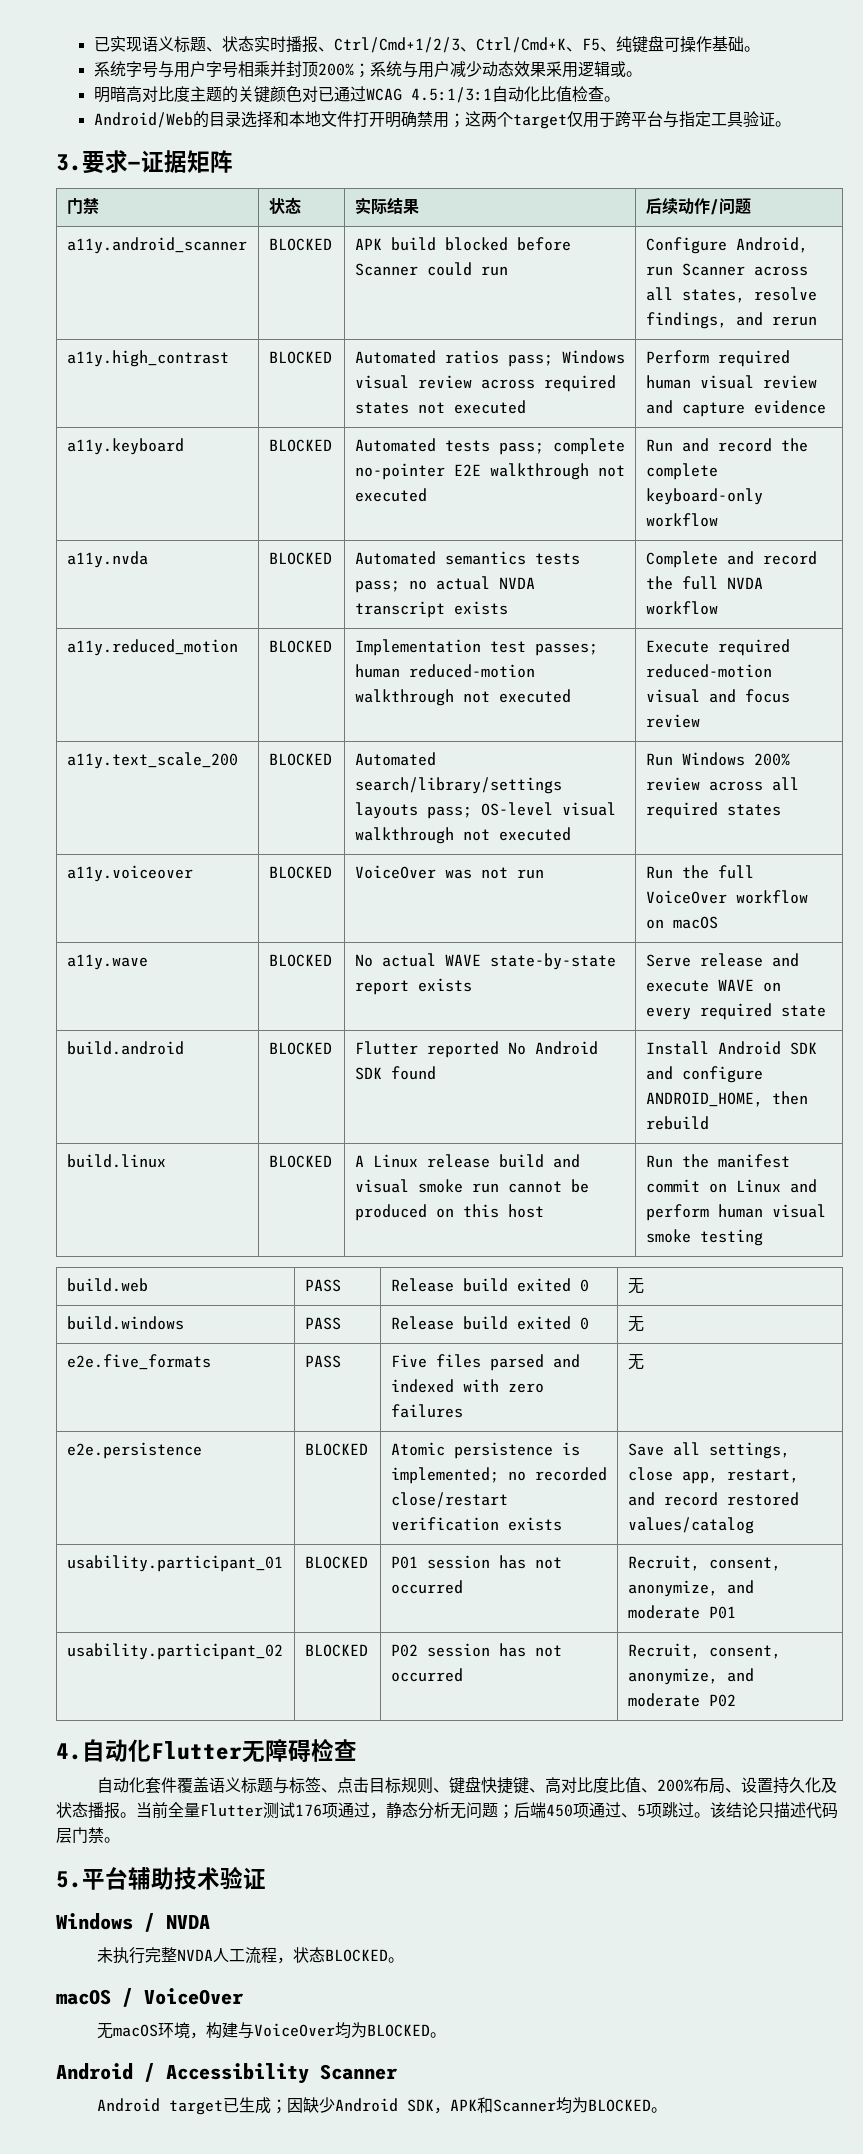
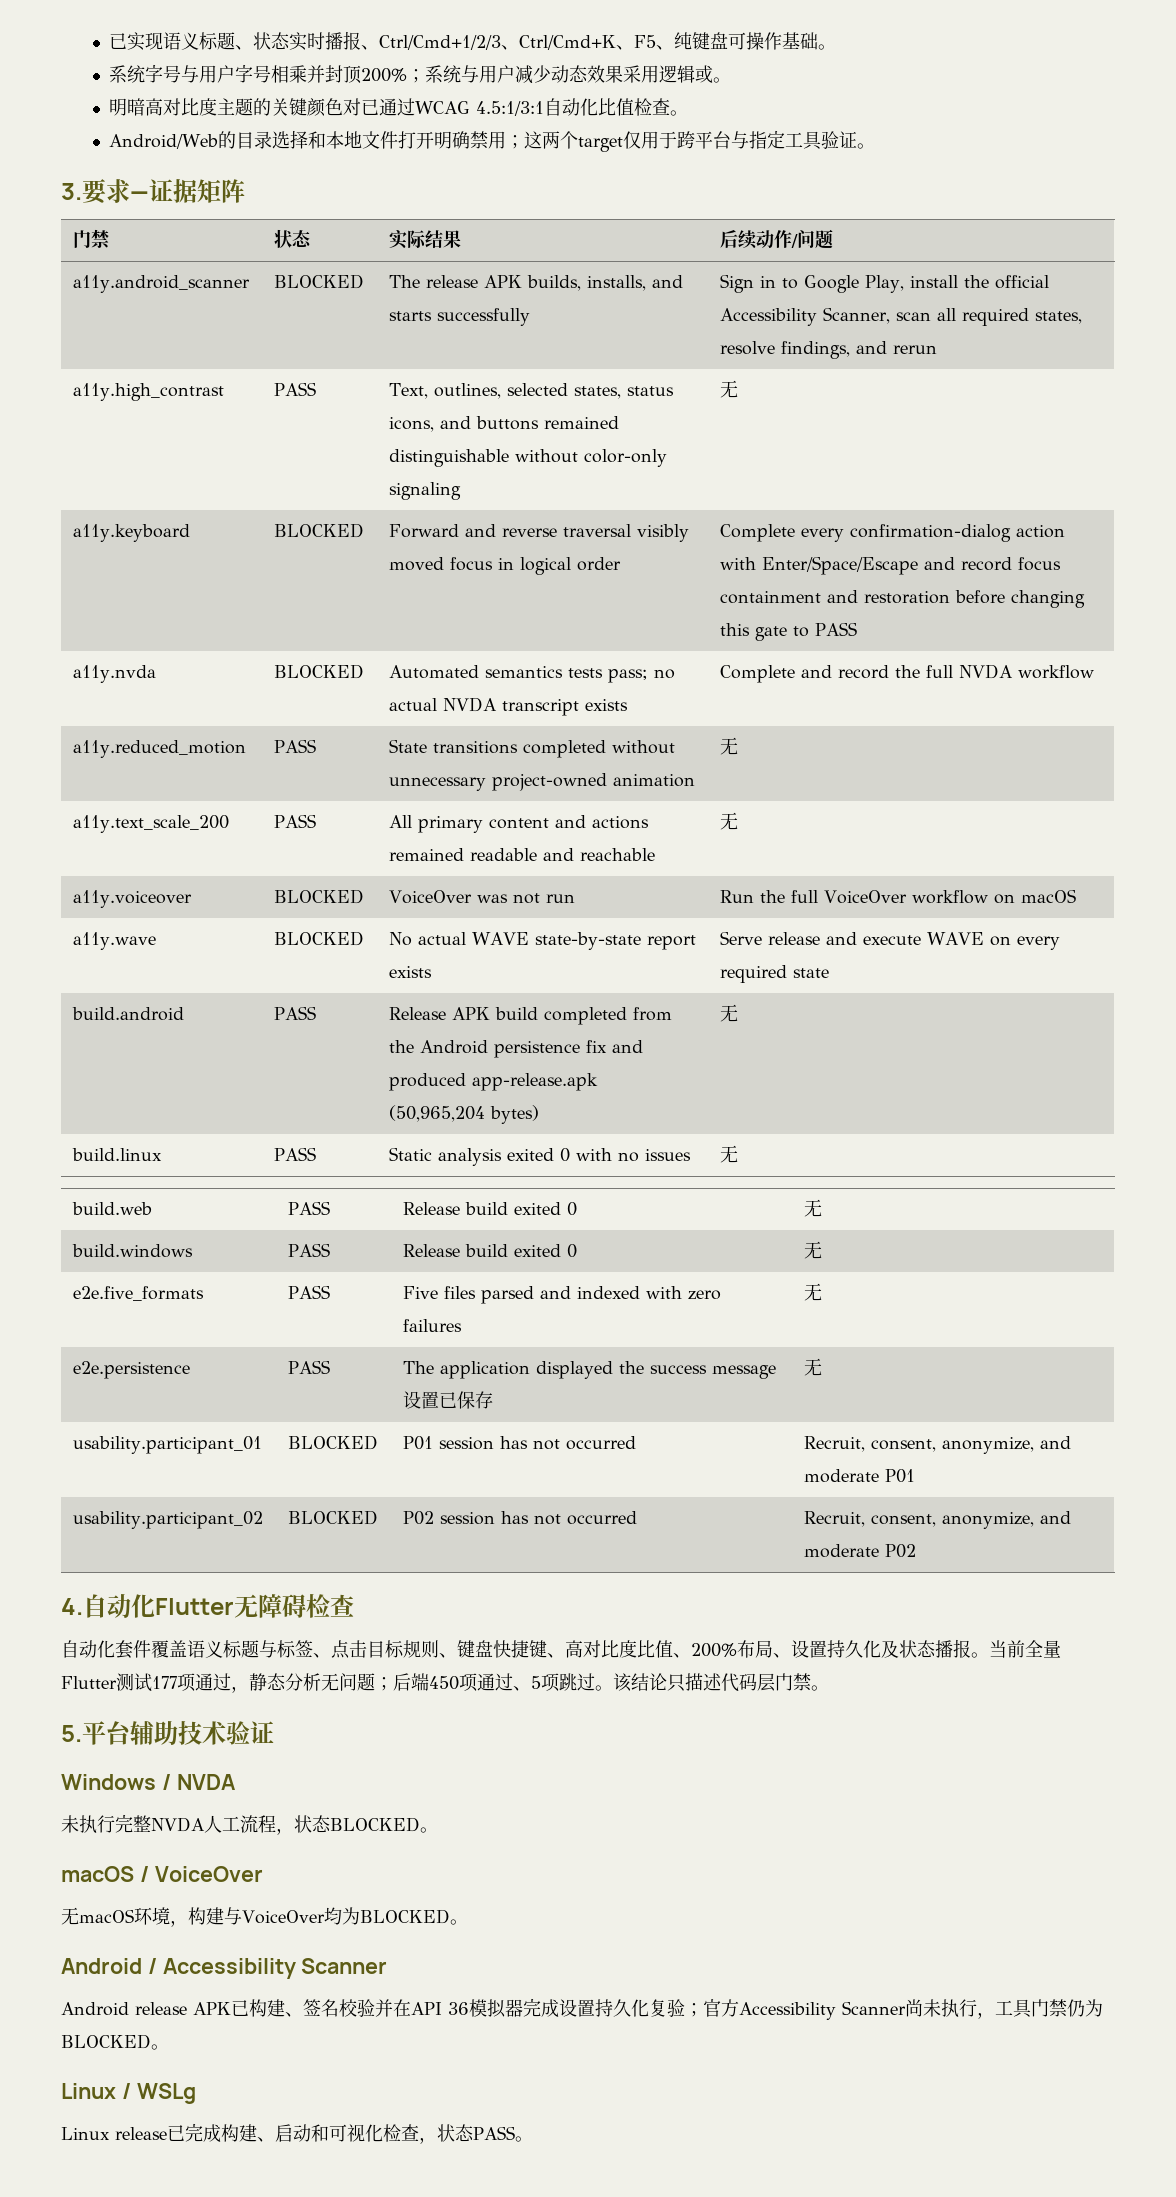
[354,237,571,251] [354,262,508,276] [645,237,808,254] [645,263,808,276] [645,287,673,301] APK build blocked before Scanner could run | Configure Android, run Scanner across all -> [389,275,684,291] [389,308,531,326] [720,274,1050,293] [720,307,1030,326] The release APK builds, installs, and starts successfully | Sign in to Google Play, install the official Accessibility Scanner, scan all required
[268,351,332,364] [354,350,625,367] [354,375,616,392] [354,400,526,414] [645,350,790,367] [645,375,817,389] [645,400,826,417] [66,438,184,455] [268,439,332,452] [354,438,625,455] [354,463,625,480] [354,488,427,502] [645,438,808,452] [645,463,718,480] [645,488,763,505] [645,513,718,527] BLOCKED | Automated ratios pass; Windows visual review across required states not executed | Perform required human visual review and capture evidence // a11y.keyboard | BLOCKED | Automated tests pass; complete no-pointer E2E walkthrough not executed | Run and record the complete keyboard-only workflow -> [274,382,317,396] [389,383,675,399] [389,416,620,432] [389,449,668,467] [389,482,462,500] [720,380,739,398] [73,524,191,542] [274,523,365,538] [389,524,690,542] [389,557,622,575] [720,524,1066,542] [720,556,1062,575] [720,590,1086,608] [720,622,858,641] PASS | Text, outlines, selected states, status icons, and buttons remained distinguishable without color-only signaling | 无 // a11y.keyboard | BLOCKED | Forward and reverse traversal visibly moved focus in logical order | Complete every confirmation-dialog action with Enter/Space/Escape and record focus containment and restoration before changing this gate to PASS
[268,640,332,653] [354,639,598,656] [354,664,535,678] [354,689,571,706] [645,639,790,656] [645,664,772,678] [645,689,790,703] [645,714,700,728] [66,752,238,769] [268,753,332,766] [354,752,436,766] [354,777,562,794] [354,802,616,819] [354,827,571,844] [645,752,790,766] [645,777,799,791] [645,802,781,819] BLOCKED | Implementation test passes; human reduced-motion walkthrough not executed | Execute required reduced-motion visual and focus review // a11y.text_scale_200 | BLOCKED | Automated search/library/settings layouts pass; OS-level visual walkthrough not executed | Run Windows 200% review across all required states -> [274,739,317,753] [389,739,676,758] [389,773,696,791] [720,737,739,755] [73,815,230,833] [274,814,317,828] [389,815,650,833] [389,848,656,861] [720,812,739,830] PASS | State transitions completed without unnecessary project-owned animation | 无 // a11y.text_scale_200 | PASS | All primary content and actions remained readable and reachable | 无
[268,1042,332,1055] [354,1041,598,1058] [354,1066,436,1080] [645,1041,817,1055] [645,1066,763,1083] [645,1091,808,1107] [645,1116,709,1130] [66,1154,166,1168] [268,1155,332,1168] [354,1154,580,1168] [354,1179,589,1193] [354,1204,544,1221] [645,1154,790,1168] [645,1179,817,1193] [645,1204,826,1221] [645,1229,763,1246] BLOCKED | Flutter reported No Android SDK found | Install Android SDK and configure ANDROID_HOME, then rebuild // build.linux | BLOCKED | A Linux release build and visual smoke run cannot be produced on this host | Run the manifest commit on Linux and perform human visual smoke testing -> [274,1006,317,1020] [389,1007,673,1025] [389,1040,644,1058] [389,1073,599,1091] [389,1105,540,1124] [720,1004,739,1022] [72,1148,163,1161] [274,1147,317,1161] [389,1147,692,1166] [720,1145,739,1163] PASS | Release APK build completed from the Android persistence fix and produced app-release.apk (50,965,204 bytes) | 无 // build.linux | PASS | Static analysis exited 0 with no issues | 无
[304,1443,368,1456] [390,1442,580,1459] [390,1467,607,1484] [390,1492,508,1508] [390,1517,562,1531] [627,1442,790,1459] [627,1467,799,1484] [627,1492,799,1506] [627,1517,754,1534] BLOCKED | Atomic persistence is implemented; no recorded close/restart verification exists | Save all settings, close app, restart, and record restored values/catalog -> [288,1360,331,1374] [403,1361,777,1379] [403,1391,494,1409] [804,1358,823,1376] PASS | The application displayed the success message设置已保存 | 无
[295,1804,322,1817] 176 -> [152,1676,177,1689] 177
[169,2097,652,2115] target已生成；因缺少Android SDK，APK和Scanner均为BLOCKED -> [135,1998,1103,2020] [61,2034,169,2050] [61,2083,196,2104] [61,2123,515,2144] release APK已构建、签名校验并在API 36模拟器完成设置持久化复验；官方Accessibility Scanner尚未执行，工具门禁仍为BLOCKED。 // Linux / WSLg // Linux release已完成构建、启动和可视化检查，状态PASS

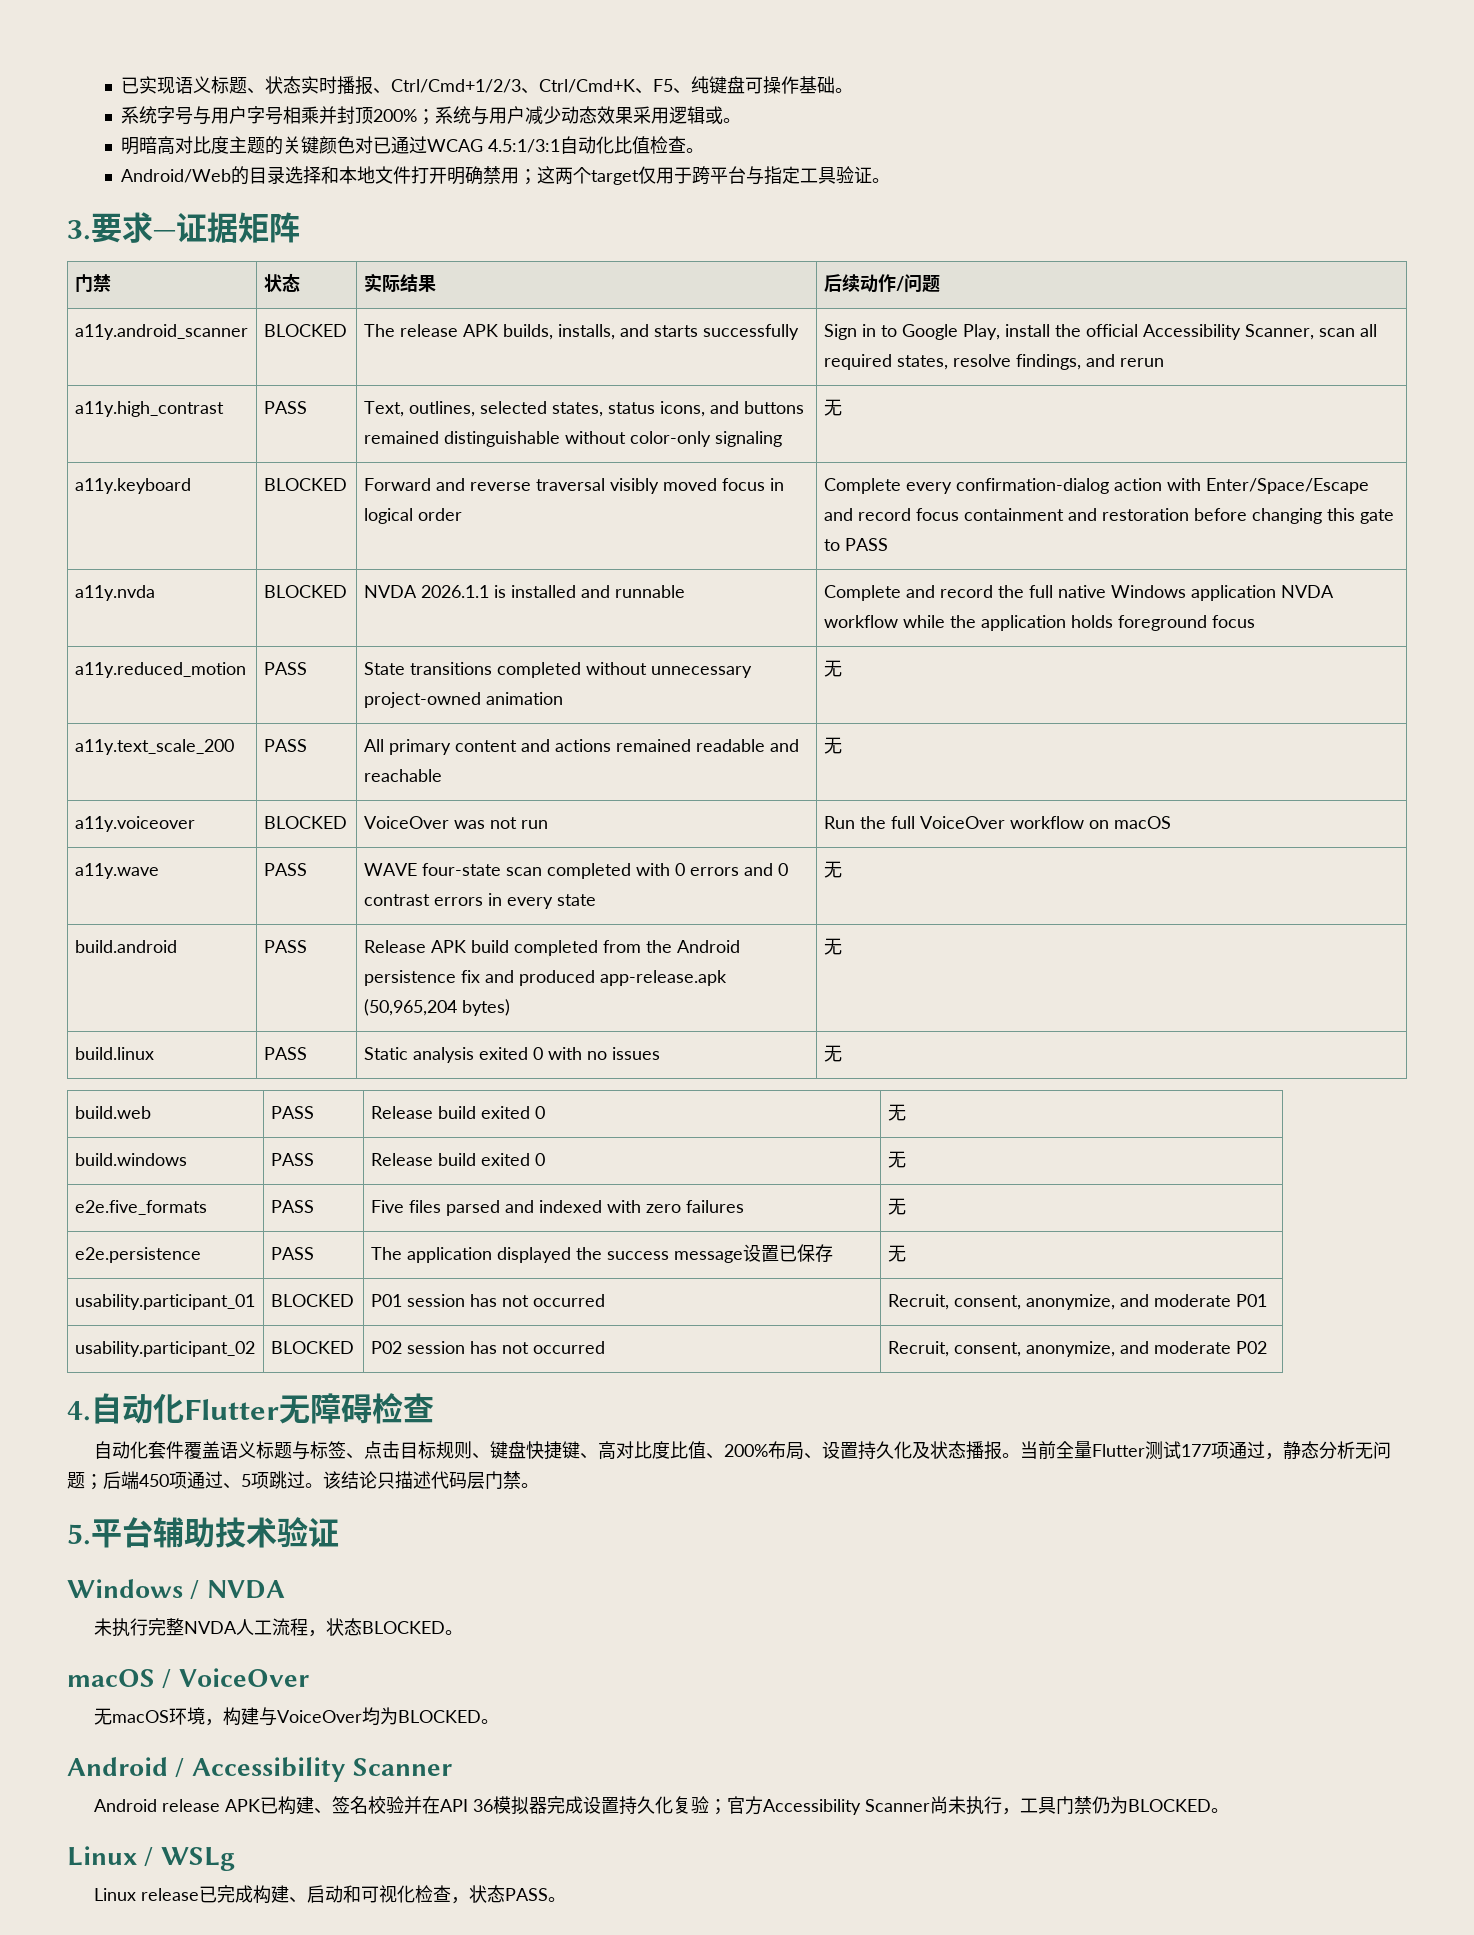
[389,665,676,683] [389,697,629,716] Automated semantics tests pass; no actual NVDA transcript exists -> [363,585,685,598] NVDA 2026.1.1 is installed and runnable
(954, 671) none -> [1057,585,1276,601] native Windows application
(1095, 672) none -> [902,615,1255,631] while the application holds foreground focus
[274,931,365,946] [389,932,697,950] [389,966,433,978] [720,931,1061,950] [720,965,830,983] BLOCKED | No actual WAVE state-by-state report exists | Serve release and execute WAVE on every required state -> [263,863,307,876] [363,863,788,879] [363,893,596,909] [823,861,842,878] PASS | WAVE four-state scan completed with 0 errors and 0 contrast errors in every state | 无

